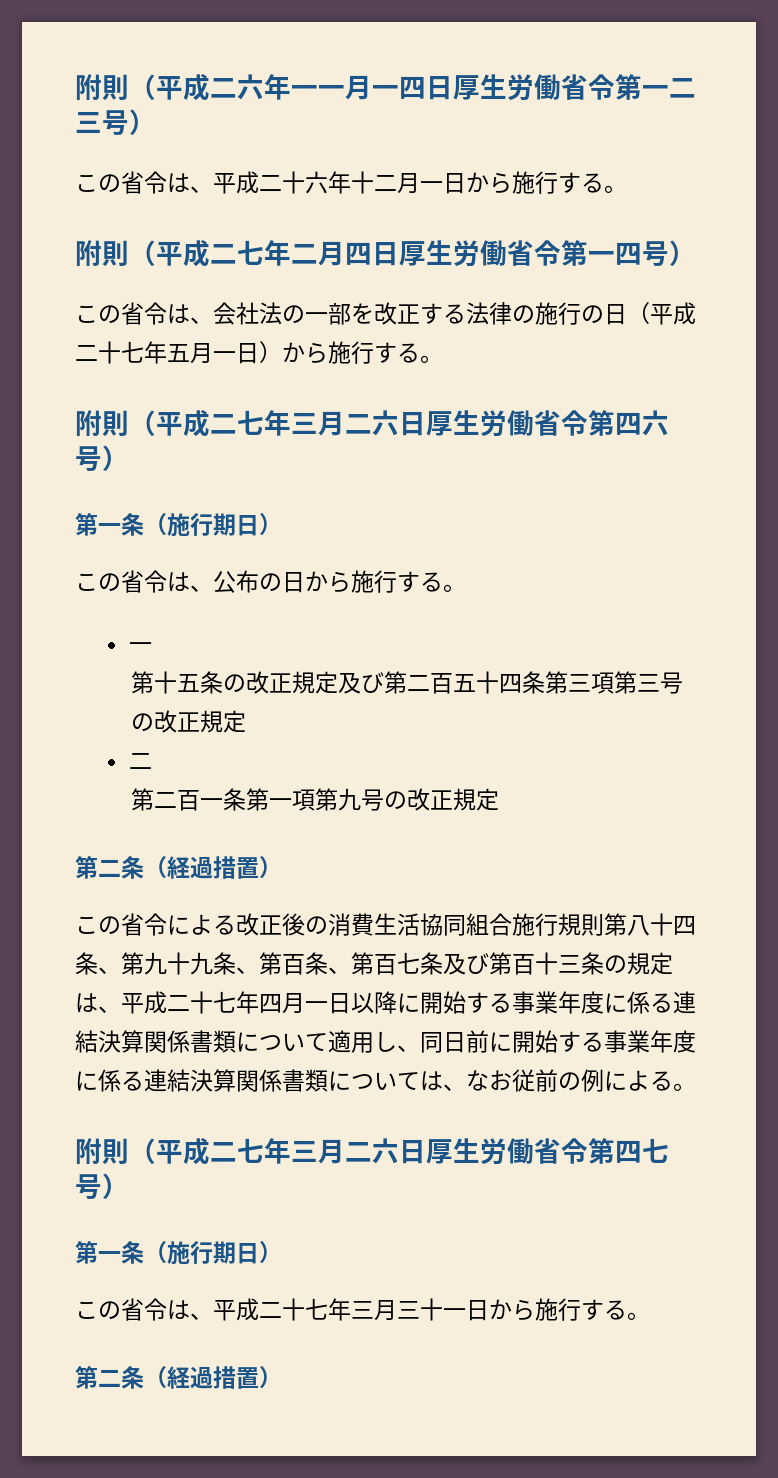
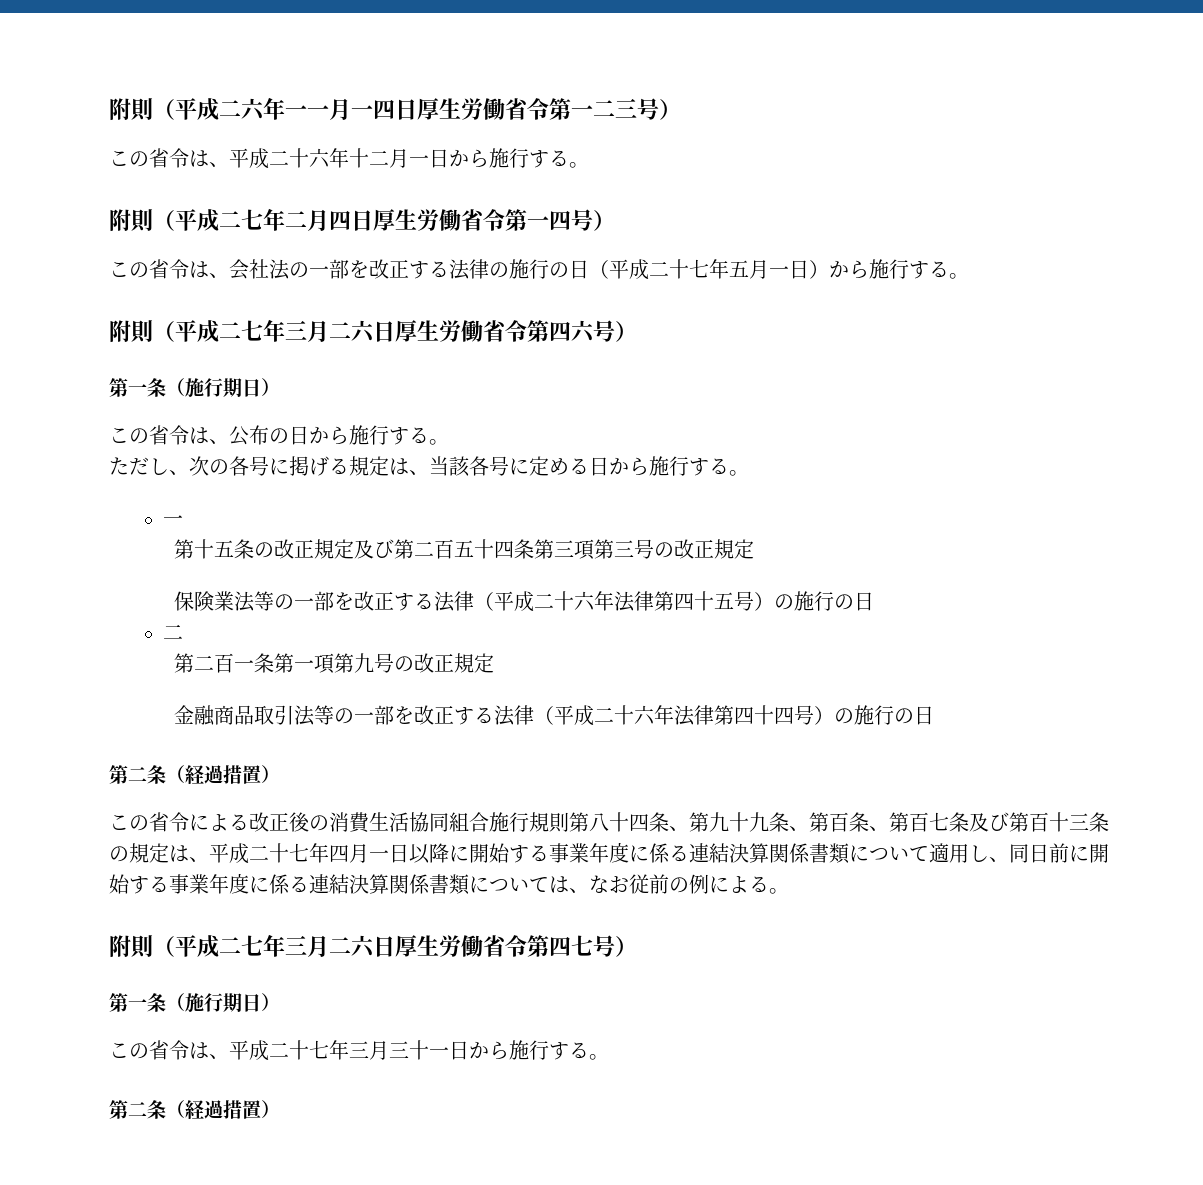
(466, 588) none -> [109,456,749,477] // ただし、次の各号に掲げる規定は、当該各号に定める日から施行する。
(247, 721) none -> [173,591,874,612] // 保険業法等の一部を改正する法律（平成二十六年法律第四十五号）の施行の日
(500, 799) none -> [173,705,934,726] // 金融商品取引法等の一部を改正する法律（平成二十六年法律第四十四号）の施行の日

